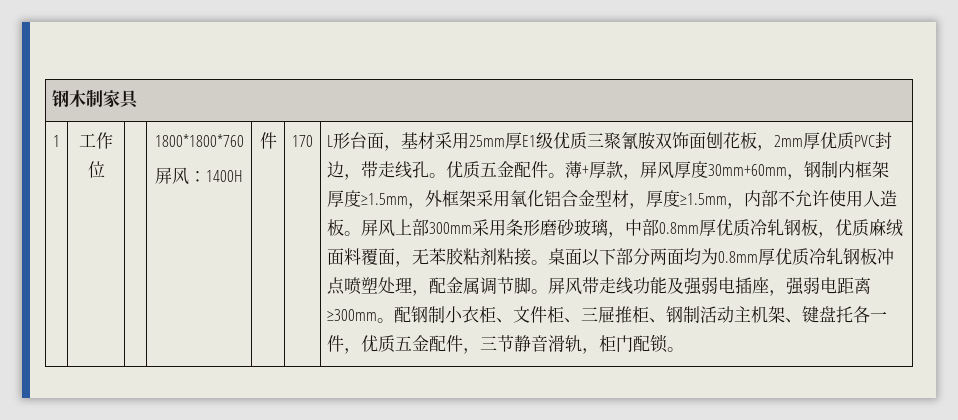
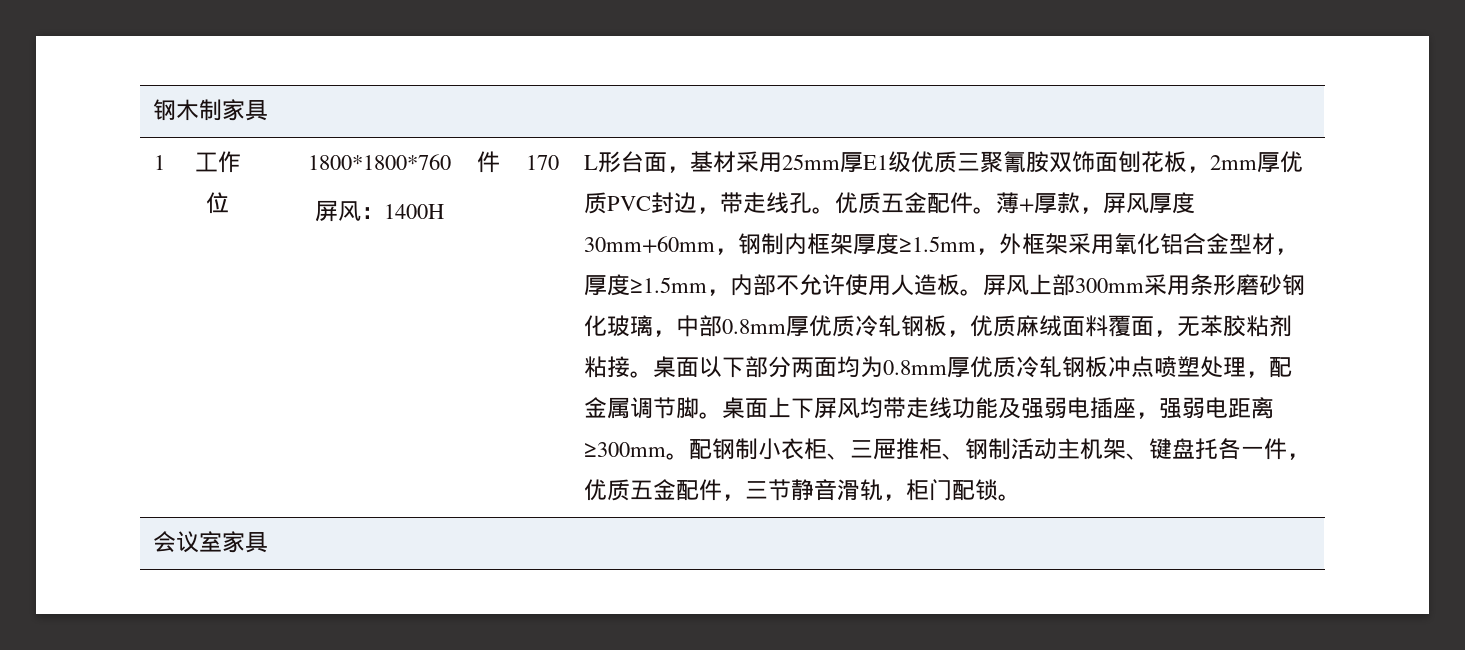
(576, 227) none -> [1281,274,1305,296] [583,315,607,337] 钢化
[548,277,583,295] 屏风 -> [721,397,883,419] 桌面上下屏风均
[513,306,582,323] 文件柜、 -> (850, 456) none
(685, 349) none -> [152,531,268,553] // 会议室家具

